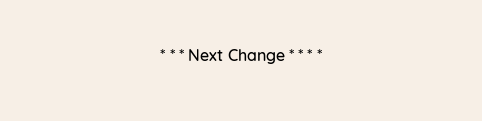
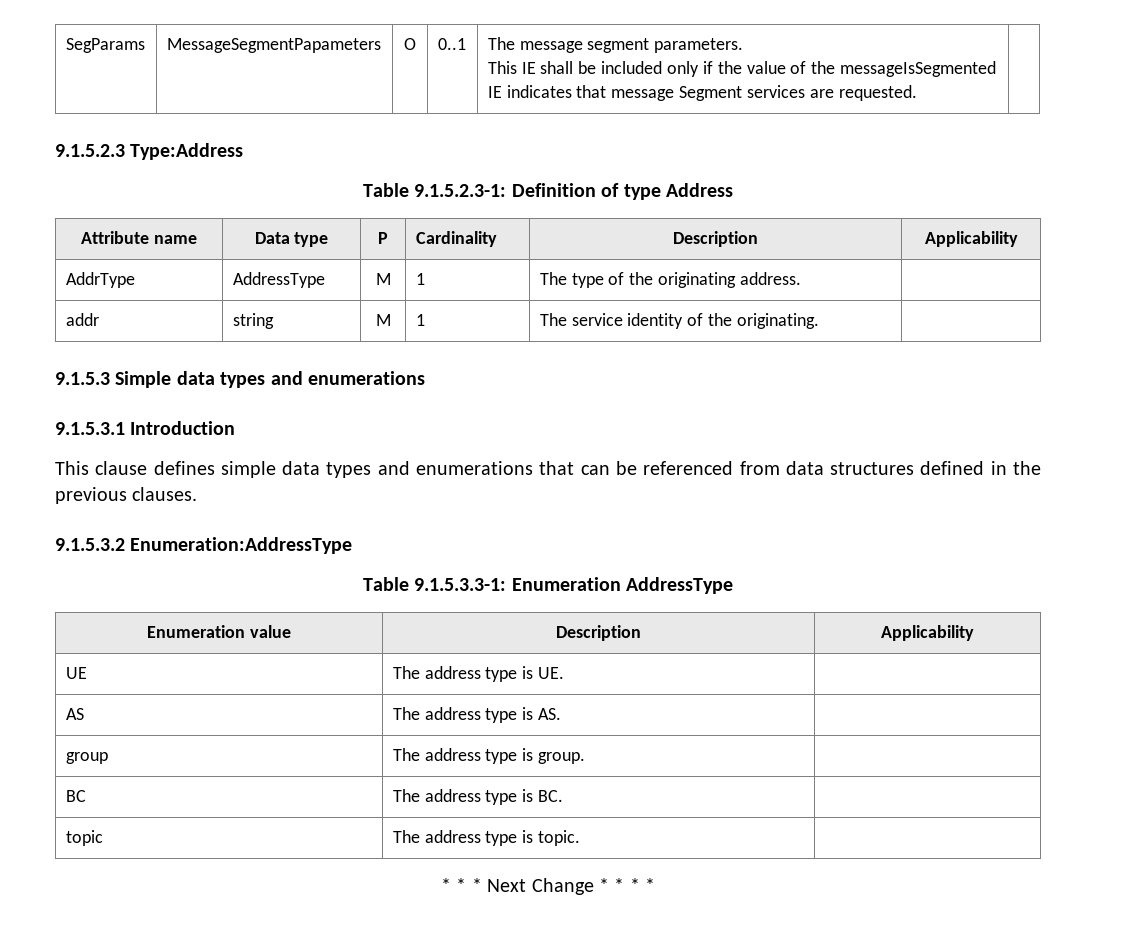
(160, 55) none -> [65,38,145,53] [166,38,381,53] [404,38,416,50] [437,38,466,50] [487,37,744,53] [487,61,997,77] [487,85,917,101] [55,143,244,160] [363,183,733,200] [81,231,197,244] [254,232,329,247] [378,232,388,244] [415,231,497,247] [673,231,758,247] [924,231,1018,247] [65,272,135,288] [232,272,325,288] [375,273,391,285] [415,273,425,285] [539,272,801,288] [65,313,99,326] [232,313,274,329] [375,314,391,326] [415,314,425,326] [539,313,819,329] [55,371,425,388] [55,421,236,435] [55,461,1041,478] [55,487,198,504] [55,537,353,554] [362,577,734,594] [147,625,291,638] [556,625,641,641] [881,625,974,641] [65,667,87,679] [392,666,565,682] [65,708,84,720] [392,707,562,723] [65,752,108,764] [392,748,586,764] [65,790,86,802] [392,789,564,805] [65,830,103,846] [392,830,581,846] SegParams | MessageSegmentPapameters | O | 0..1 | The message segment parameters. // This IE shall be included only if the value of the messageIsSegmented IE indicates that message Segment services are requested. | // 9.1.5.2.3 Type:Address // Table 9.1.5.2.3-1: Definition of type Address // Attribute name | Data type | P | Cardinality | Description | Applicability // AddrType | AddressType | M | 1 | The type of the originating address. | // addr | string | M | 1 | The service identity of the originating. | // 9.1.5.3 Simple data types and enumerations // 9.1.5.3.1 Introduction // This clause defines simple data types and enumerations that can be referenced from data structures defined in the previous clauses. // 9.1.5.3.2 Enumeration:AddressType // Table 9.1.5.3.3-1: Enumeration AddressType // Enumeration value | Description | Applicability // UE | The address type is UE. | // AS | The address type is AS. | // group | The address type is group. | // BC | The address type is BC. | // topic | The address type is topic. | //

